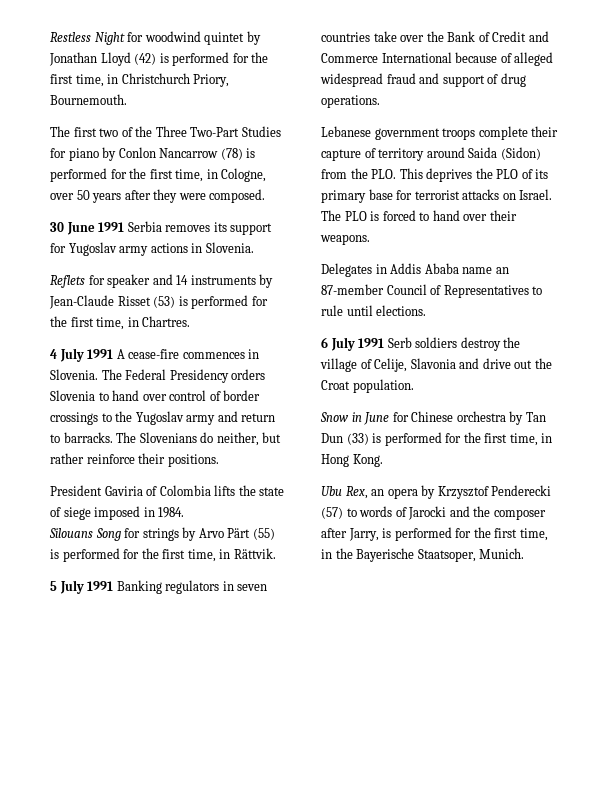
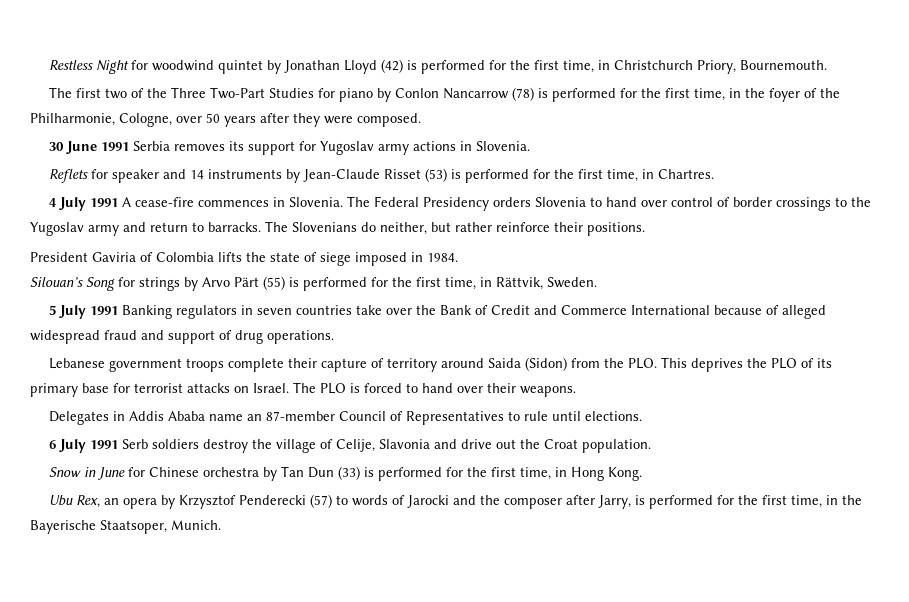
(218, 174) none -> [744,88,840,102] [30,113,115,126] the foyer of the Philharmonie,
[49,528,93,538] Silouans -> [30,277,83,287] Silouan’s
[233,548,276,559] Rättvik. -> [496,277,597,290] Rättvik, Sweden.

